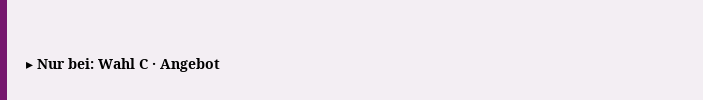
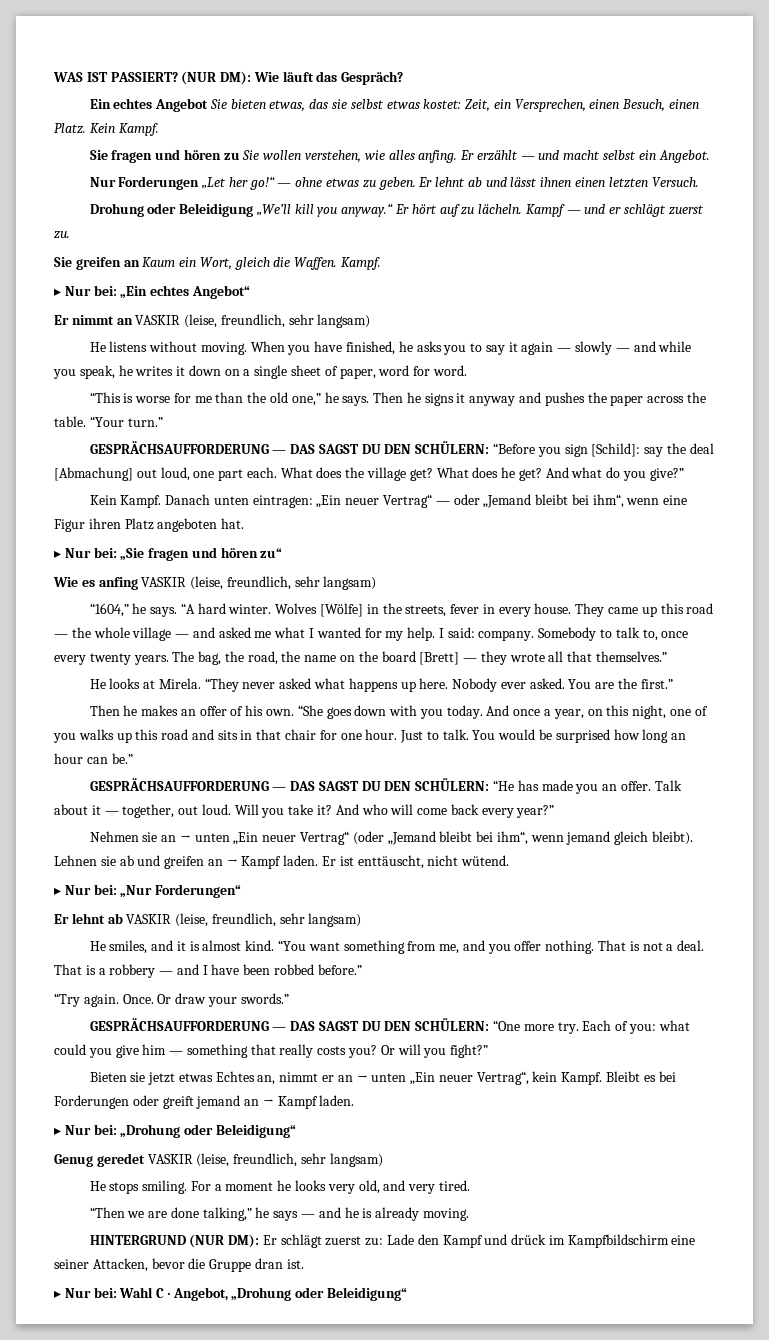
(26, 65) none -> [53,71,404,85] [89,98,700,112] [54,123,159,136] [89,149,710,163] [89,176,699,190] [89,203,704,217] [54,231,70,239] [54,257,382,270] [54,285,250,299] [54,314,371,328] [89,341,692,355] [53,365,467,379] [89,392,706,406] [54,416,163,427] [89,441,714,457] [54,467,684,481] [89,494,688,508] [54,518,245,532] [54,547,283,561] [53,576,377,590] [89,603,714,617] [54,627,689,641] [54,651,668,665] [89,678,673,692] [89,705,708,719] [53,729,687,743] [54,753,133,764] [89,778,682,794] [54,804,555,818] [89,831,694,845] [54,855,510,869] [54,884,242,898] [54,913,362,927] [89,940,705,954] [54,964,362,978] [54,993,289,1007] [89,1018,690,1034] [54,1044,489,1058] [89,1071,676,1085] [54,1095,355,1109] [54,1124,296,1138] [54,1153,383,1167] [89,1180,470,1194] [89,1207,469,1221] [89,1234,696,1248] [54,1258,304,1272] WAS IST PASSIERT? (NUR DM): Wie läuft das Gespräch? // Ein echtes Angebot Sie bieten etwas, das sie selbst etwas kostet: Zeit, ein Versprechen, einen Besuch, einen Platz. Kein Kampf. // Sie fragen und hören zu Sie wollen verstehen, wie alles anfing. Er erzählt — und macht selbst ein Angebot. // Nur Forderungen „Let her go!“ — ohne etwas zu geben. Er lehnt ab und lässt ihnen einen letzten Versuch. // Drohung oder Beleidigung „We’ll kill you anyway.“ Er hört auf zu lächeln. Kampf — und er schlägt zuerst zu. // Sie greifen an Kaum ein Wort, gleich die Waffen. Kampf. // ▸ Nur bei: „Ein echtes Angebot“ // Er nimmt an VASKIR (leise, freundlich, sehr langsam) // He listens without moving. When you have finished, he asks you to say it again — slowly — and while you speak, he writes it down on a single sheet of paper, word for word. // “This is worse for me than the old one,” he says. Then he signs it anyway and pushes the paper across the table. “Your turn.” // GESPRÄCHSAUFFORDERUNG — DAS SAGST DU DEN SCHÜLERN: “Before you sign [Schild]: say the deal [Abmachung] out loud, one part each. What does the village get? What does he get? And what do you give?” // Kein Kampf. Danach unten eintragen: „Ein neuer Vertrag“ — oder „Jemand bleibt bei ihm“, wenn eine Figur ihren Platz angeboten hat. // ▸ Nur bei: „Sie fragen und hören zu“ // Wie es anfing VASKIR (leise, freundlich, sehr langsam) // “1604,” he says. “A hard winter. Wolves [Wölfe] in the streets, fever in every house. They came up this road — the whole village — and asked me what I wanted for my help. I said: company. Somebody to talk to, once every twenty years. The bag, the road, the name on the board [Brett] — they wrote all that themselves.” // He looks at Mirela. “They never asked what happens up here. Nobody ever asked. You are the first.” // Then he makes an offer of his own. “She goes down with you today. And once a year, on this night, one of you walks up this road and sits in that chair for one hour. Just to talk. You would be surprised how long an hour can be.” // GESPRÄCHSAUFFORDERUNG — DAS SAGST DU DEN SCHÜLERN: “He has made you an offer. Talk about it — together, out loud. Will you take it? And who will come back every year?” // Nehmen sie an → unten „Ein neuer Vertrag“ (oder „Jemand bleibt bei ihm“, wenn jemand gleich bleibt). Lehnen sie ab und greifen an → Kampf laden. Er ist enttäuscht, nicht wütend. // ▸ Nur bei: „Nur Forderungen“ // Er lehnt ab VASKIR (leise, freundlich, sehr langsam) // He smiles, and it is almost kind. “You want something from me, and you offer nothing. That is not a deal. That is a robbery — and I have been robbed before.” // “Try again. Once. Or draw your swords.” // GESPRÄCHSAUFFORDERUNG — DAS SAGST DU DEN SCHÜLERN: “One more try. Each of you: what could you give him — something that really costs you? Or will you fight?” // Bieten sie jetzt etwas Echtes an, nimmt er an → unten „Ein neuer Vertrag“, kein Kampf. Bleibt es bei Forderungen oder greift jemand an → Kampf laden. // ▸ Nur bei: „Drohung oder Beleidigung“ // Genug geredet VASKIR (leise, freundlich, sehr langsam) // He stops smiling. For a moment he looks very old, and very tired. // “Then we are done talking,” he says — and he is already moving. // HINTERGRUND (NUR DM): Er schlägt zuerst zu: Lade den Kampf und drück im Kampfbildschirm eine seiner Attacken, bevor die Gruppe dran ist. //
[160,58,220,72] Angebot -> [172,1287,408,1301] Angebot, „Drohung oder Beleidigung“

